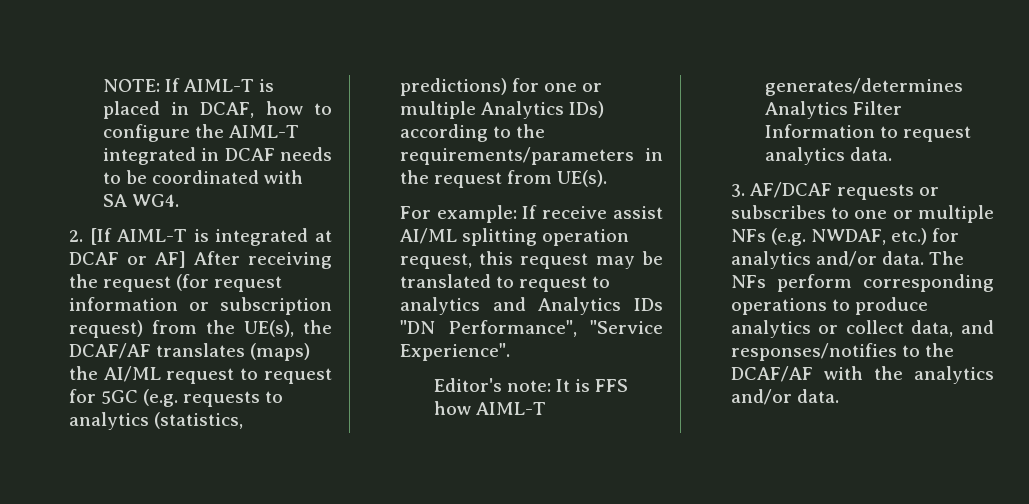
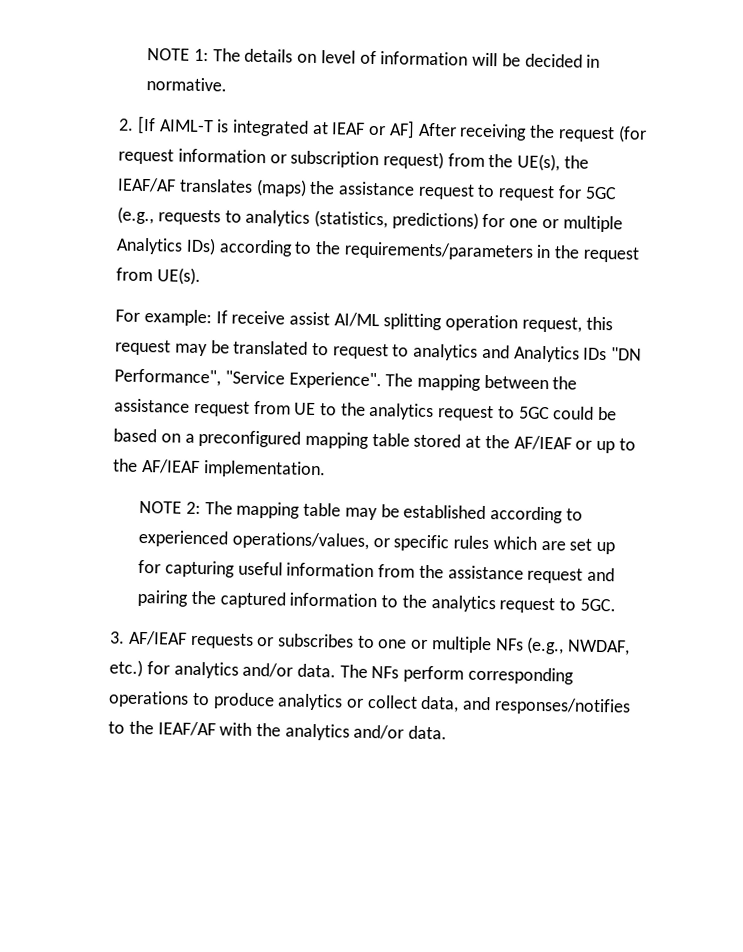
[102,78,275,92] [102,101,332,119] [102,124,300,142] [102,147,332,165] [102,170,304,184] [102,194,179,207] NOTE: If AIML-T is placed in DCAF, how to configure the AIML-T integrated in DCAF needs to be coordinated with SA WG4. -> [147,48,601,68] [146,77,228,92] NOTE 1: The details on level of information will be decided in normative.
[68,252,119,265] DCAF -> [331,122,366,135] IEAF
[68,343,151,359] DCAF/AF -> [117,177,177,193] IEAF/AF
[103,366,161,382] AI/ML -> [338,181,416,196] assistance
[143,389,179,407] (e.g. -> [117,206,155,225] (e.g.,
[433,378,629,392] [433,401,546,415] [764,78,963,96] [764,101,902,119] [764,124,972,142] [764,147,892,165] // Editor's note: It is FFS how AIML-T generates/determines Analytics Filter Information to request analytics data. -> [385,373,578,391] [114,398,618,422] [113,428,636,454] [113,458,326,479] [139,500,583,524] [138,529,616,555] [138,559,616,584] [137,589,616,614] The mapping between the assistance request from UE to the analytics request to 5GC could be based on a preconfigured mapping table stored at the AF/IEAF or up to the AF/IEAF implementation. // NOTE 2: The mapping table may be established according to experienced operations/values, or specific rules which are set up for capturing useful information from the assistance request and pairing the captured information to the analytics request to 5GC.
[750,182,833,198] AF/DCAF -> [128,630,187,646] AF/IEAF
[771,228,807,246] (e.g. -> [526,636,565,655] (e.g.,
[730,366,813,382] DCAF/AF -> [157,721,216,737] IEAF/AF

